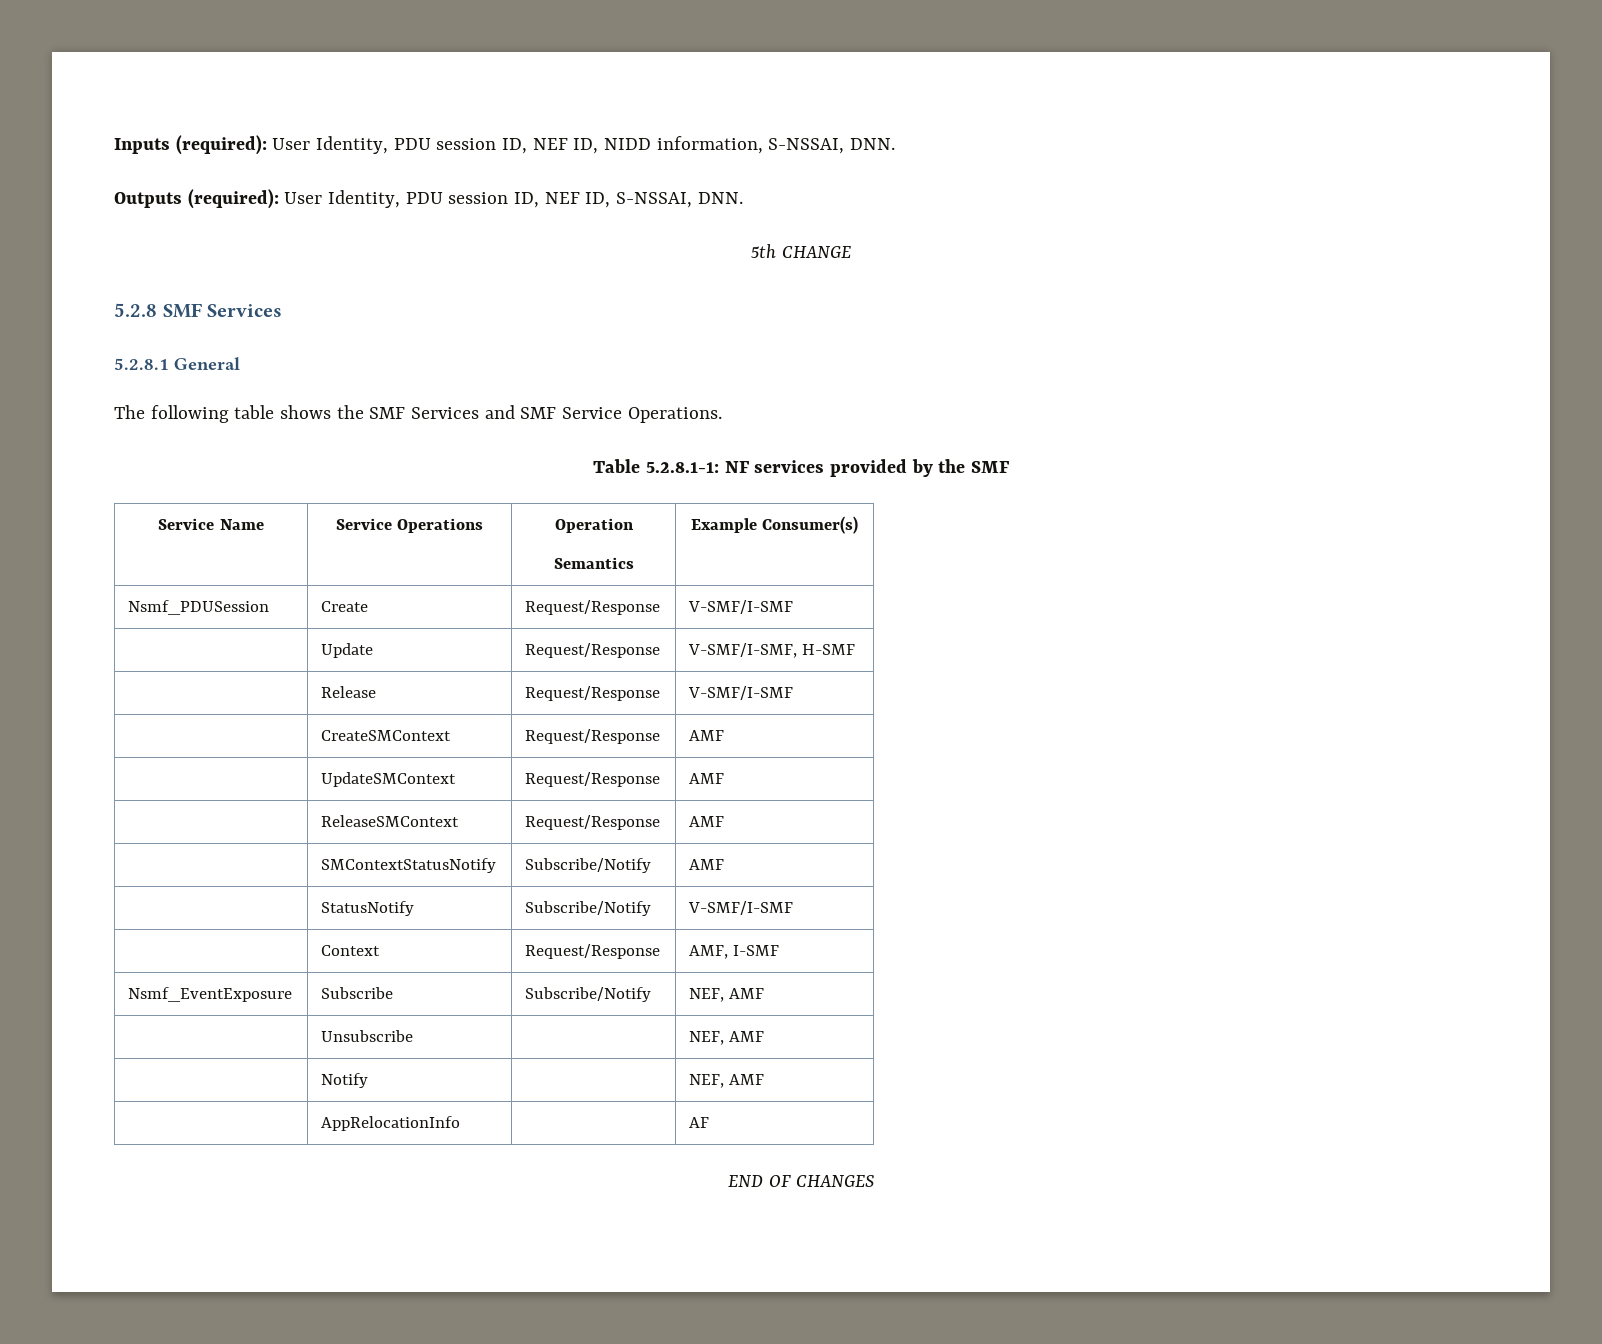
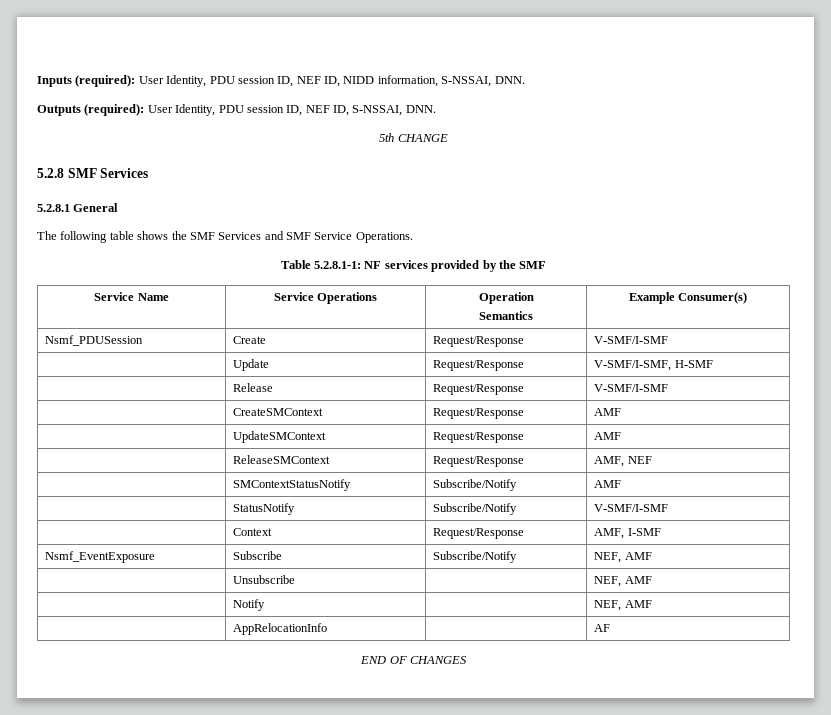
[689,816,725,827] AMF -> [594,456,652,467] AMF, NEF

